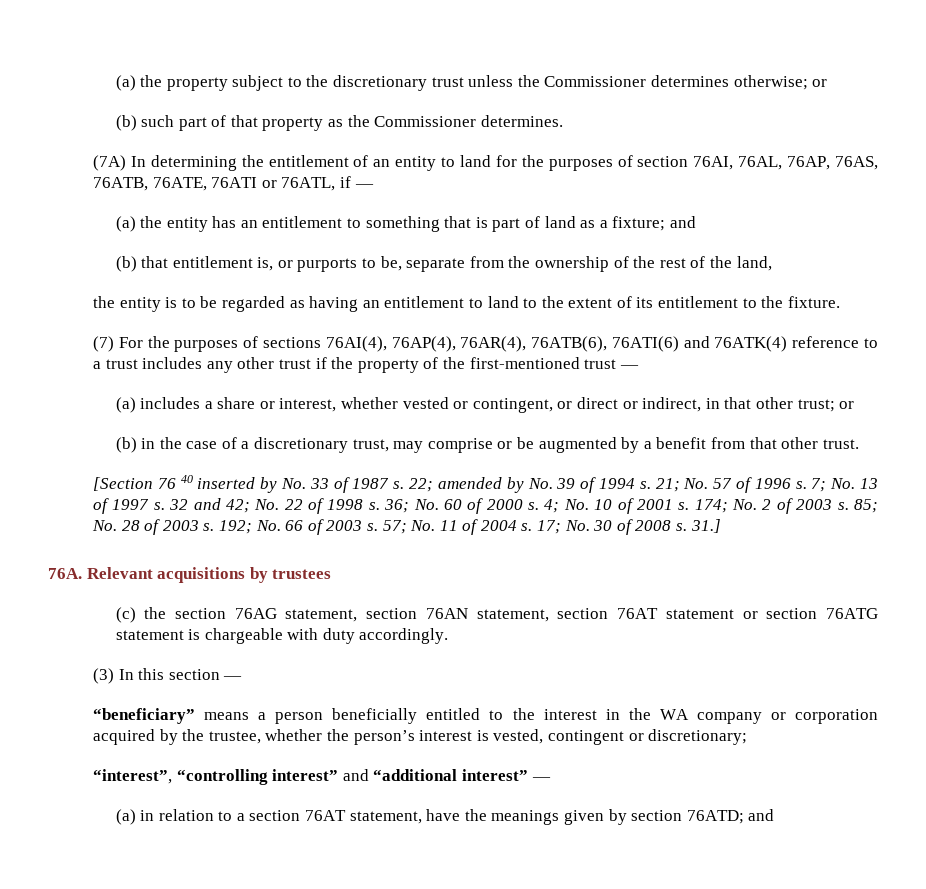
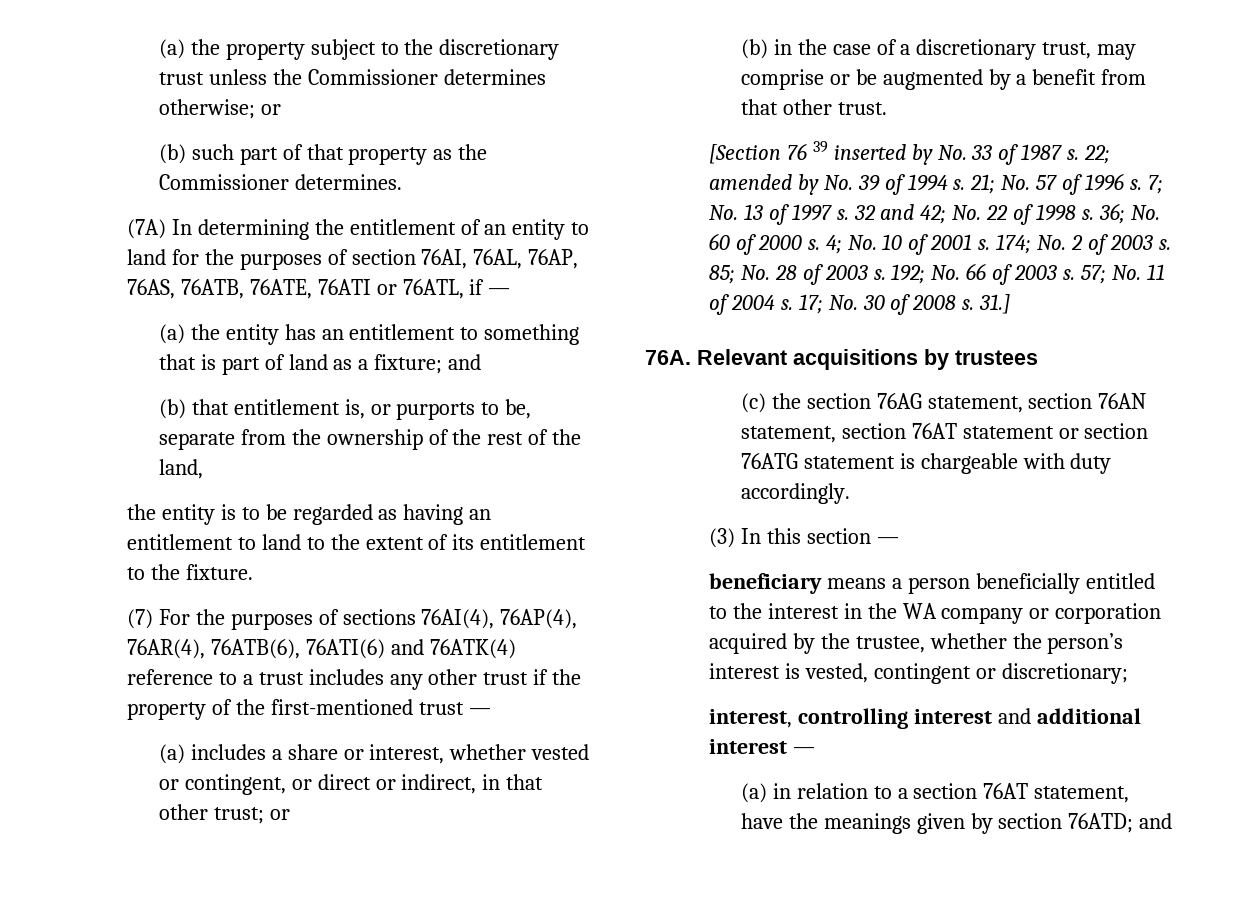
[180,475,193,483] 40 -> [812,141,828,153] 39
[93,708,196,724] “beneficiary” -> [708,573,822,594] beneficiary
[93,769,528,785] “interest”, “controlling interest” and “additional interest” -> [708,708,1141,729] [708,739,787,754] interest, controlling interest and additional interest

